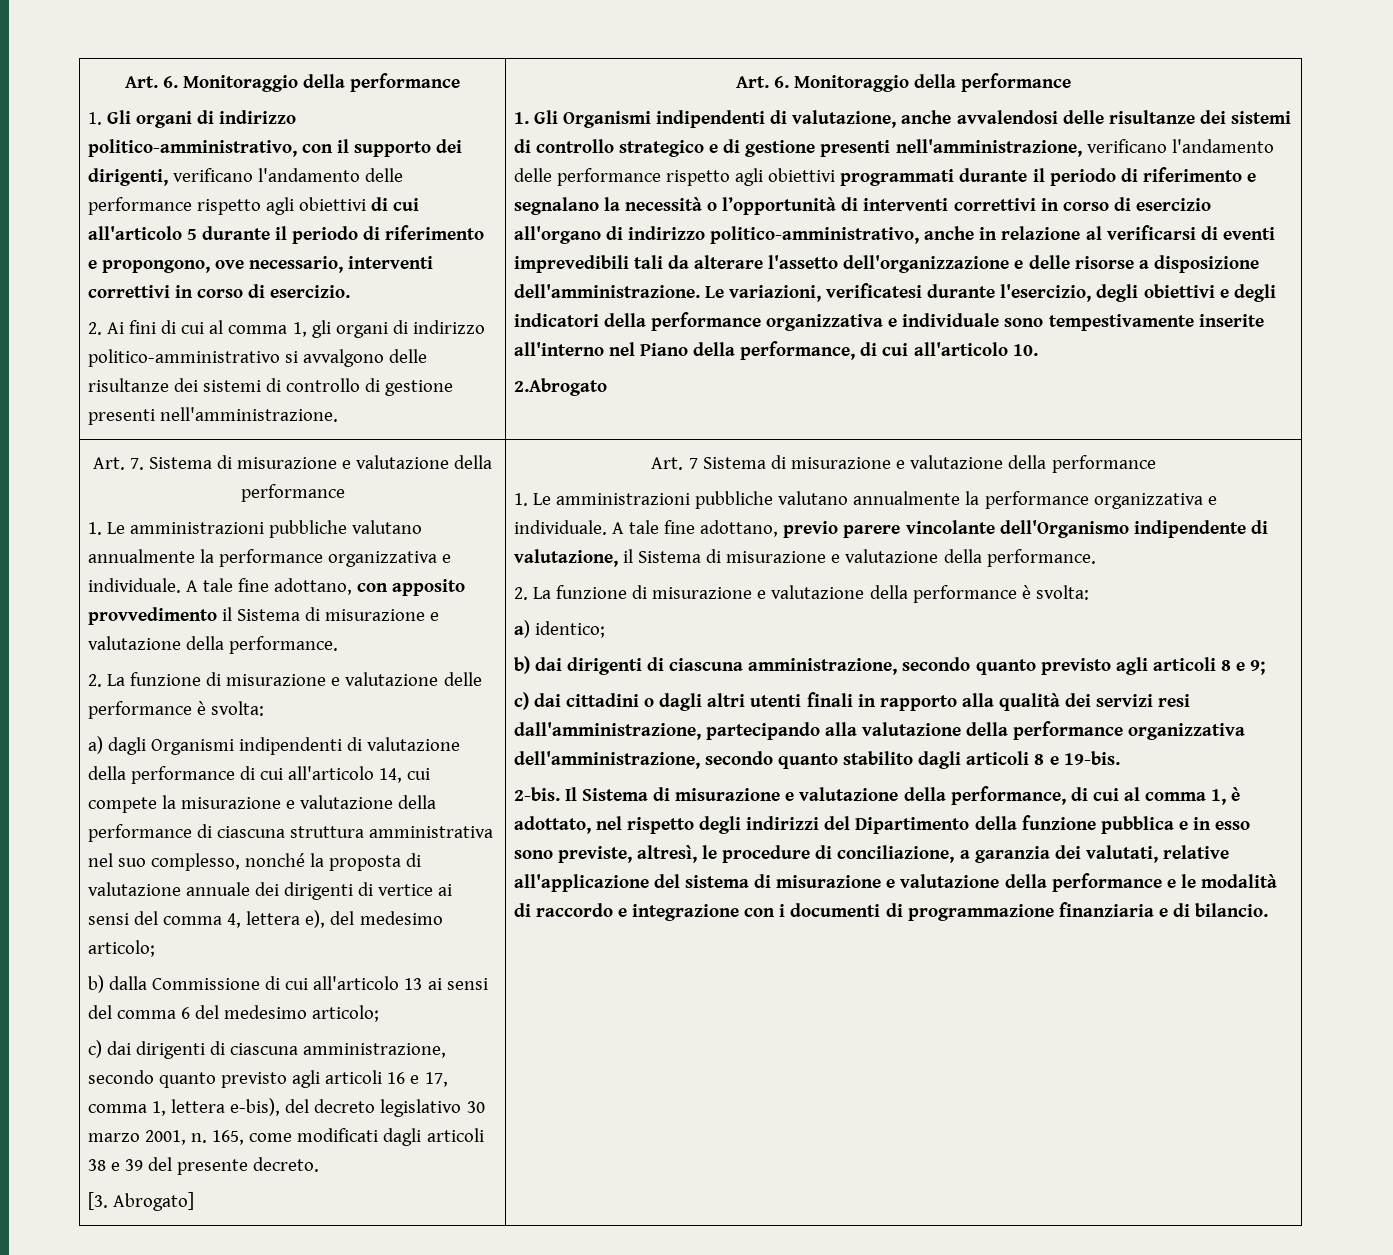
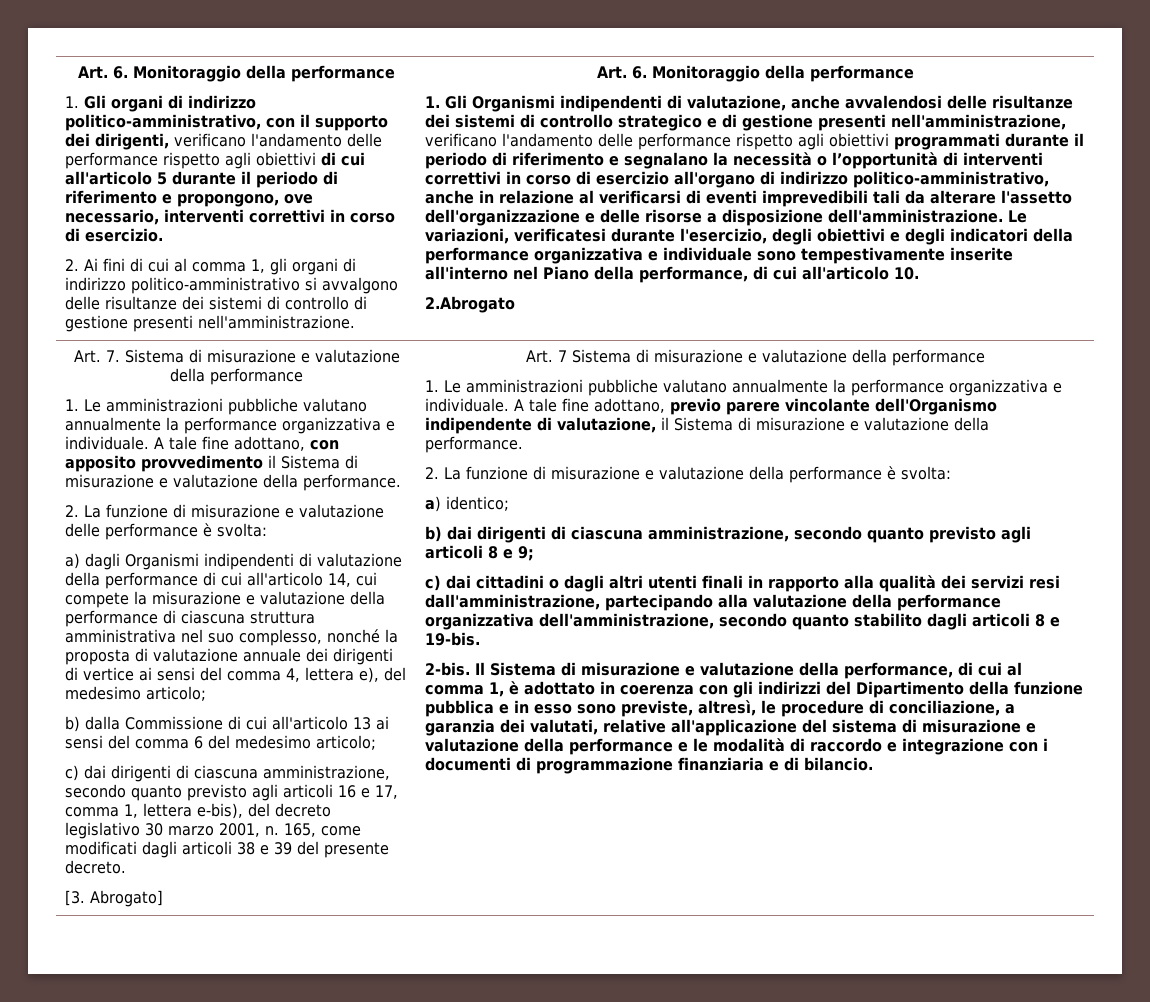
[513,816,741,834] adottato, nel rispetto degli -> [523,681,753,698] adottato in coerenza con gli

